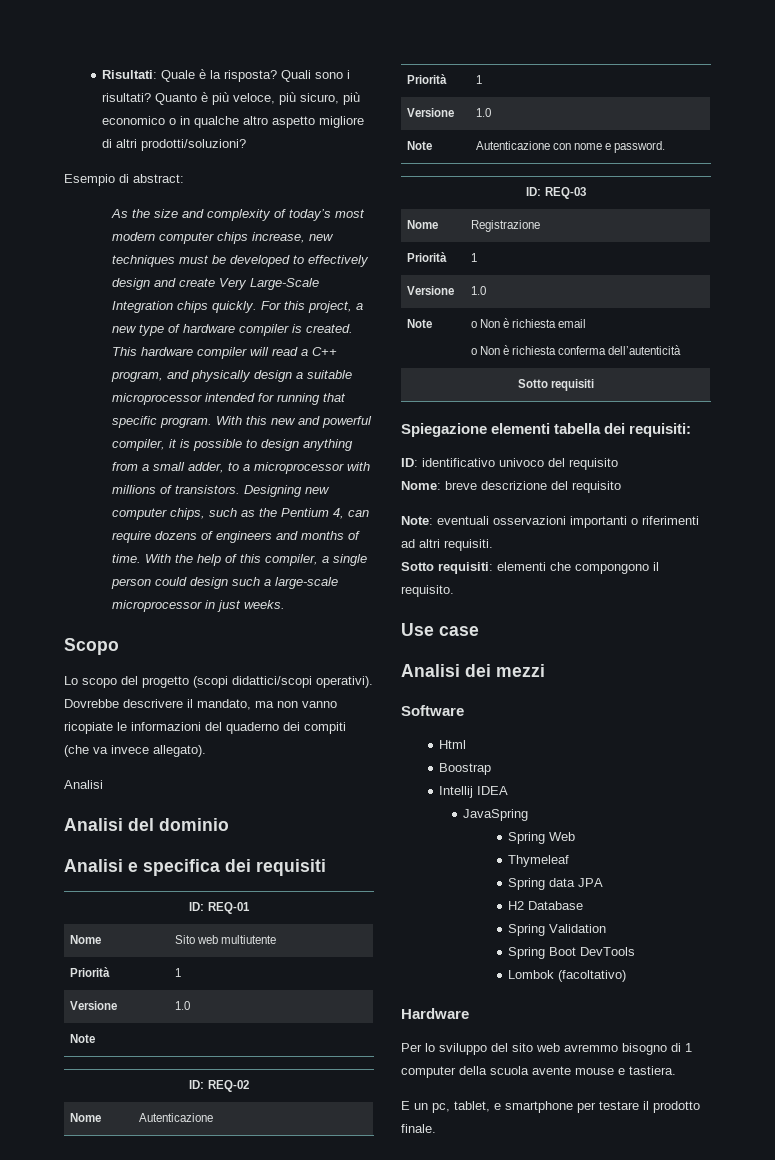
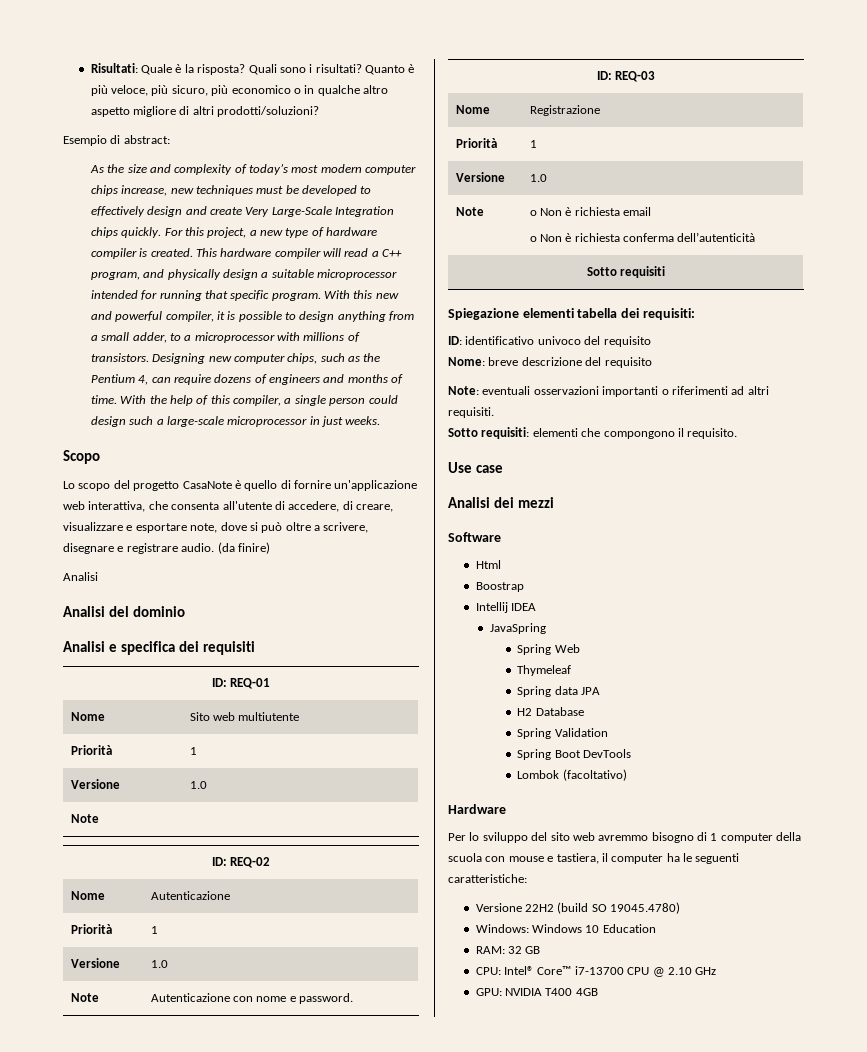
[193,676,373,688] [64,699,337,710] [64,722,346,734] [64,745,206,757] (scopi didattici/scopi operativi). Dovrebbe descrivere il mandato, ma non vanno ricopiate le informazioni del quaderno dei compiti (che va invece allegato). -> [182,480,418,491] [63,501,393,512] [63,522,369,533] [63,542,270,554] CasaNote è quello di fornire un'applicazione web interattiva, che consenta all'utente di accedere, di creare, visualizzare e esportare note, dove si può oltre a scrivere, disegnare e registrare audio. (da finire)
[532,1066,571,1075] avente -> [485,856,506,862] con
[629,1066,676,1075] [401,1101,700,1113] [401,1124,436,1133] tastiera. // E un pc, tablet, e smartphone per testare il prodotto finale. -> [556,853,740,864] [448,874,527,883] [475,902,681,914] [475,924,656,933] [475,946,541,954] [475,966,717,977] [475,988,598,996] tastiera, il computer ha le seguenti caratteristiche: // Versione 22H2 (build SO 19045.4780) // Windows: Windows 10 Education // RAM: 32 GB // CPU: Intel® Core™ i7-13700 CPU @ 2.10 GHz // GPU: NVIDIA T400 4GB

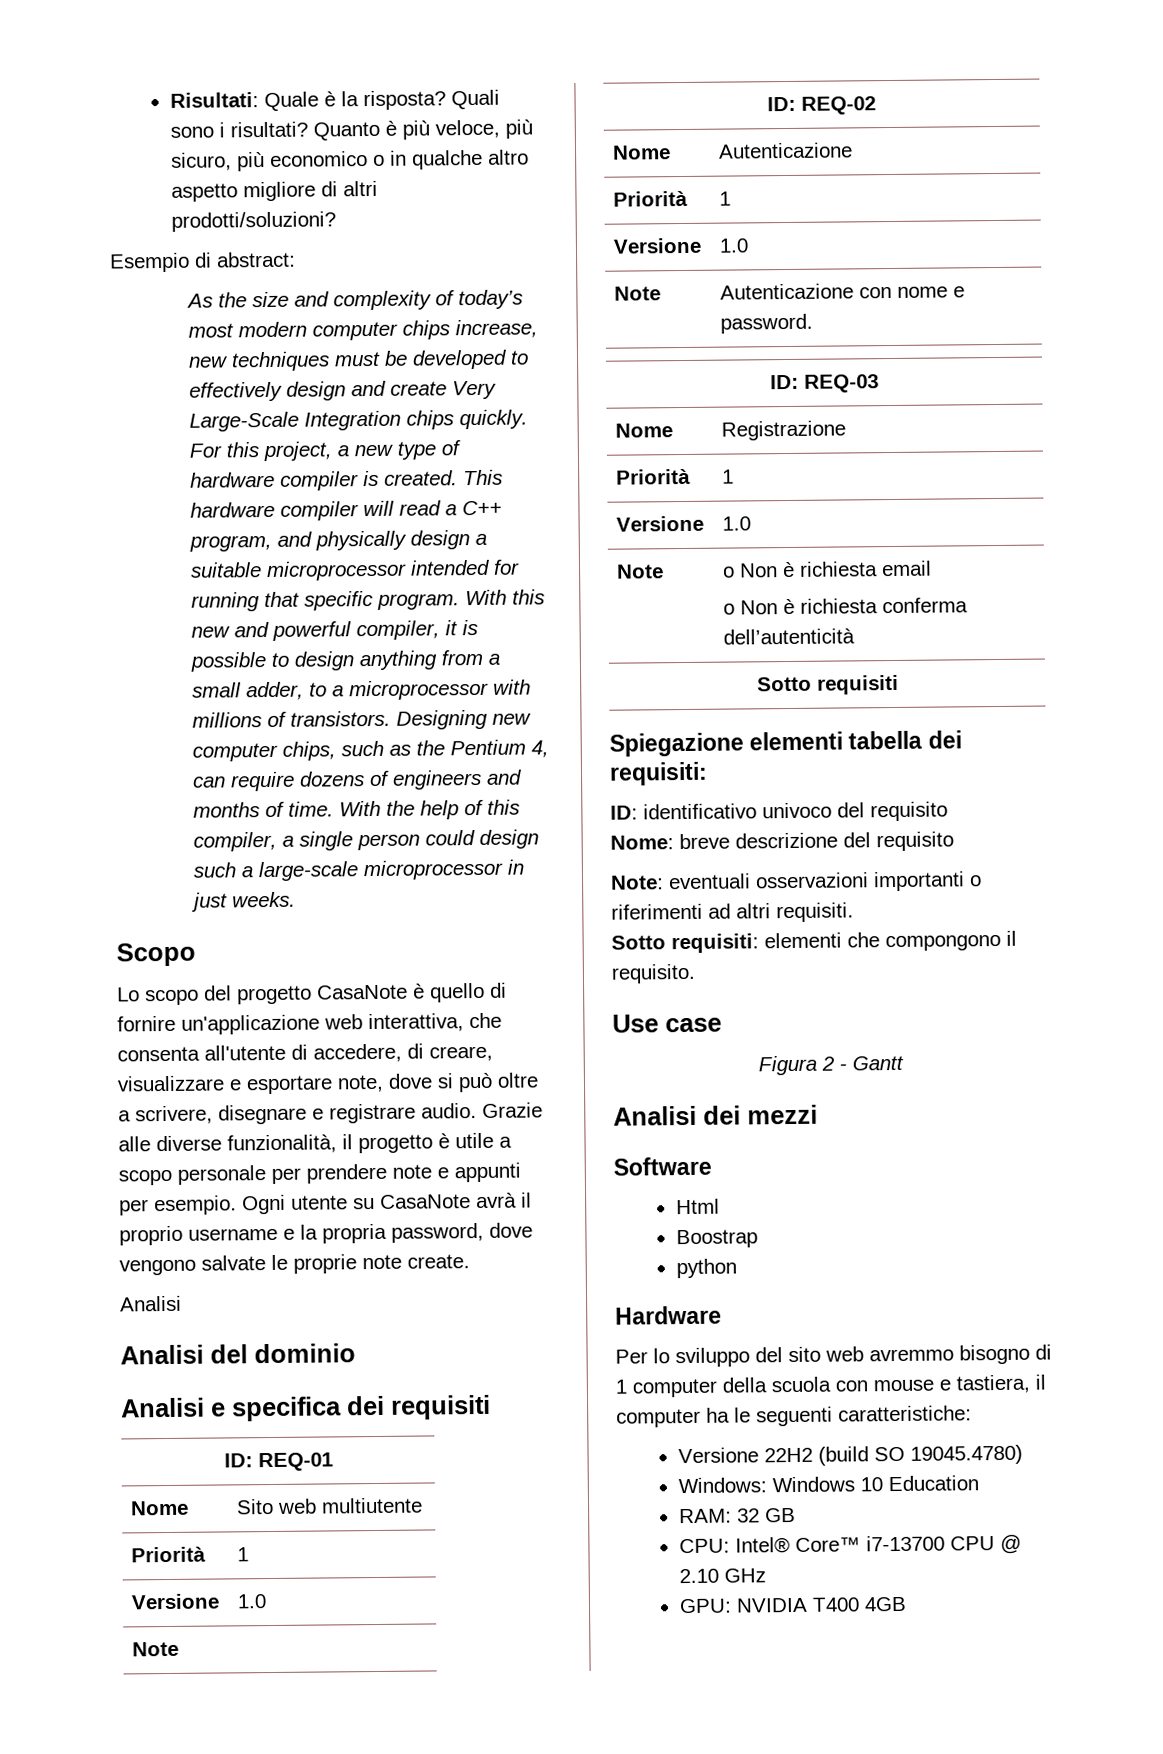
[217,542,270,554] (da finire) -> [482,1102,543,1118] [118,1132,512,1154] [118,1162,521,1186] [119,1192,532,1216] [119,1222,533,1246] [119,1254,470,1276] Grazie alle diverse funzionalità, il progetto è utile a scopo personale per prendere note e appunti per esempio. Ogni utente su CasaNote avrà il proprio username e la propria password, dove vengono salvate le proprie note create.
(503, 469) none -> [758,1055,904,1076] // Figura 2 - Gantt
[475,602,537,613] [489,623,546,634] [517,644,580,655] [517,665,572,676] [517,686,601,697] [517,707,584,716] [517,728,608,739] [517,749,632,760] [517,769,627,781] Intellij IDEA // JavaSpring // Spring Web // Thymeleaf // Spring data JPA // H2 Database // Spring Validation // Spring Boot DevTools // Lombok (facoltativo) -> [675,1258,737,1279] python

